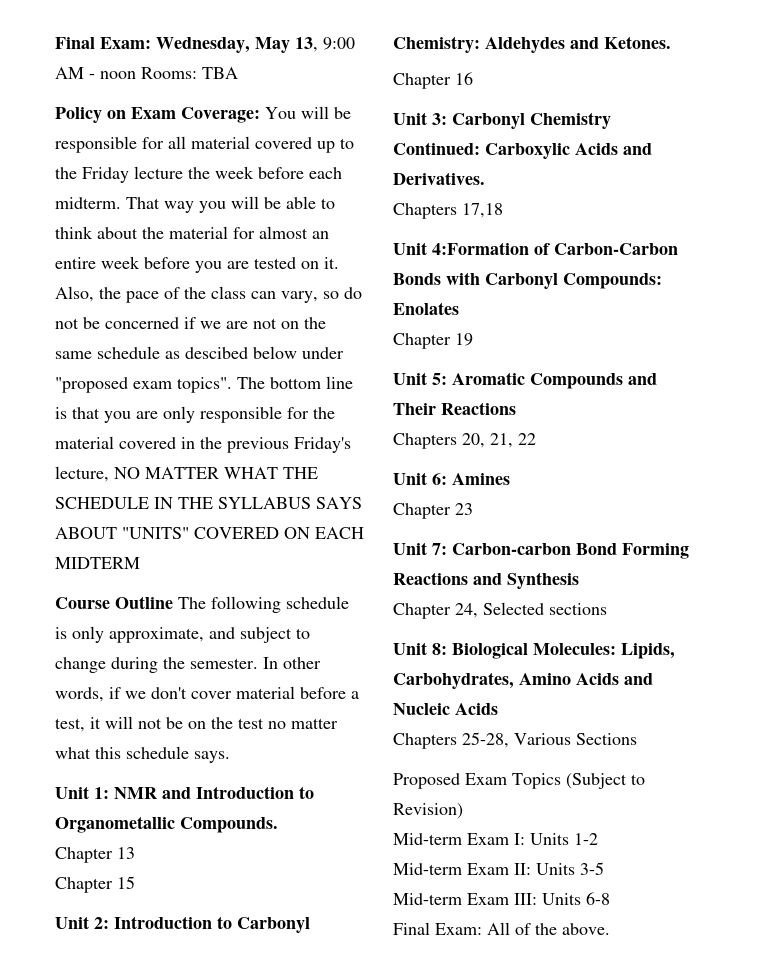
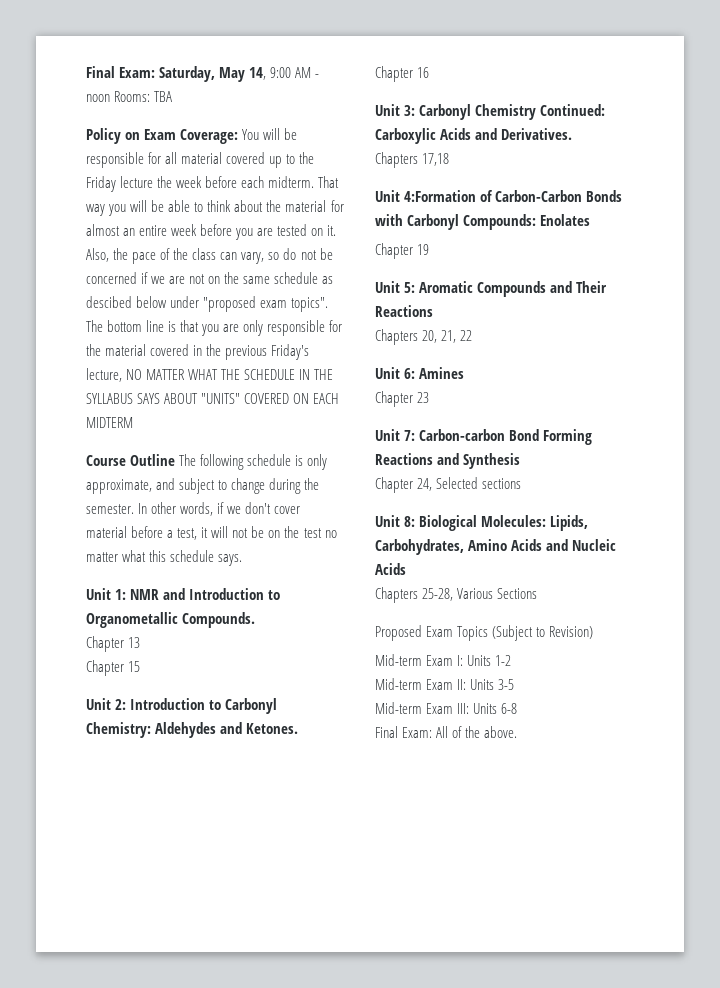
[55,37,318,53] Final Exam: Wednesday, May 13, -> [86,66,267,82] Final Exam: Saturday, May 14,

